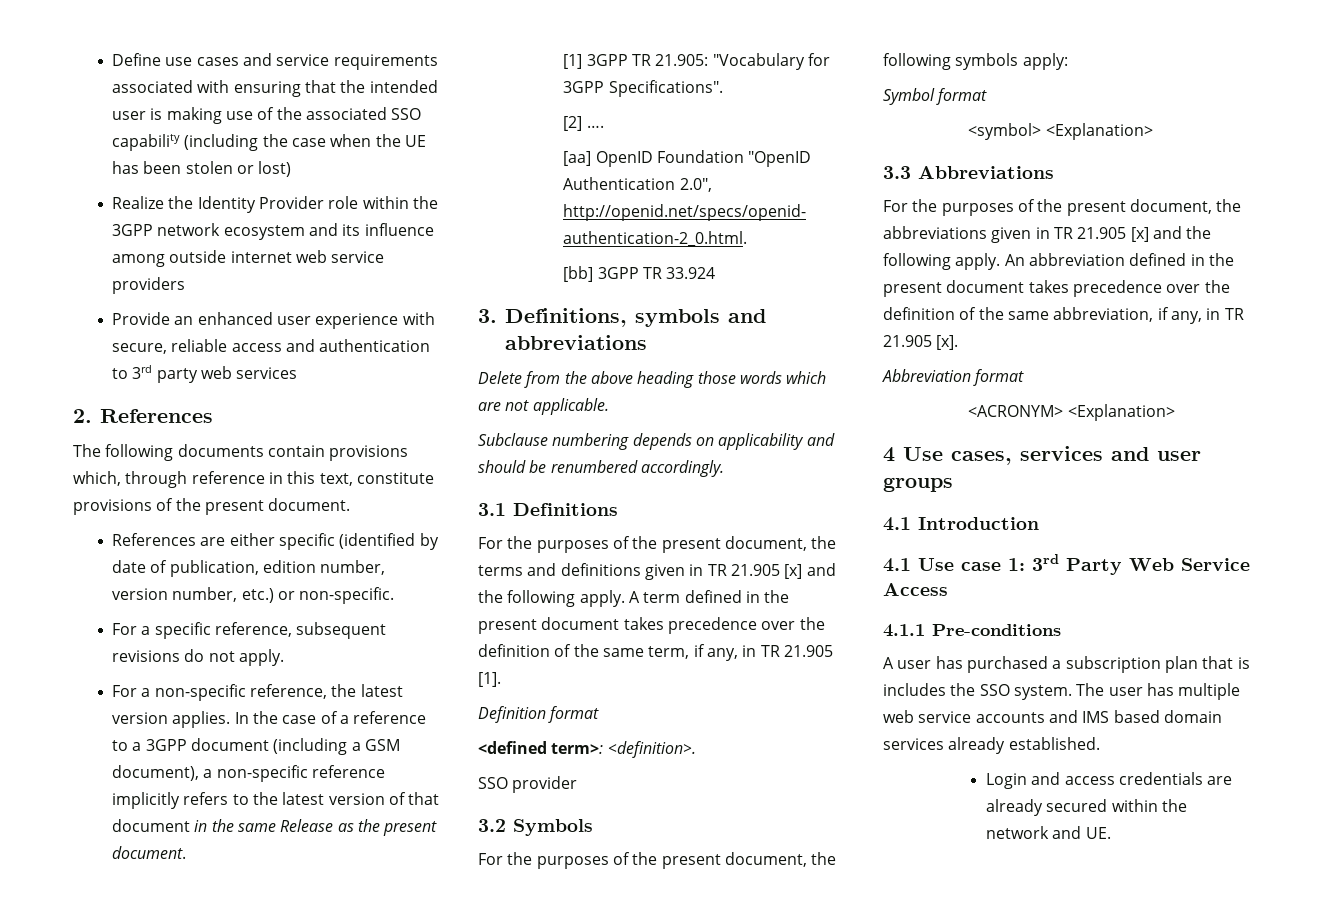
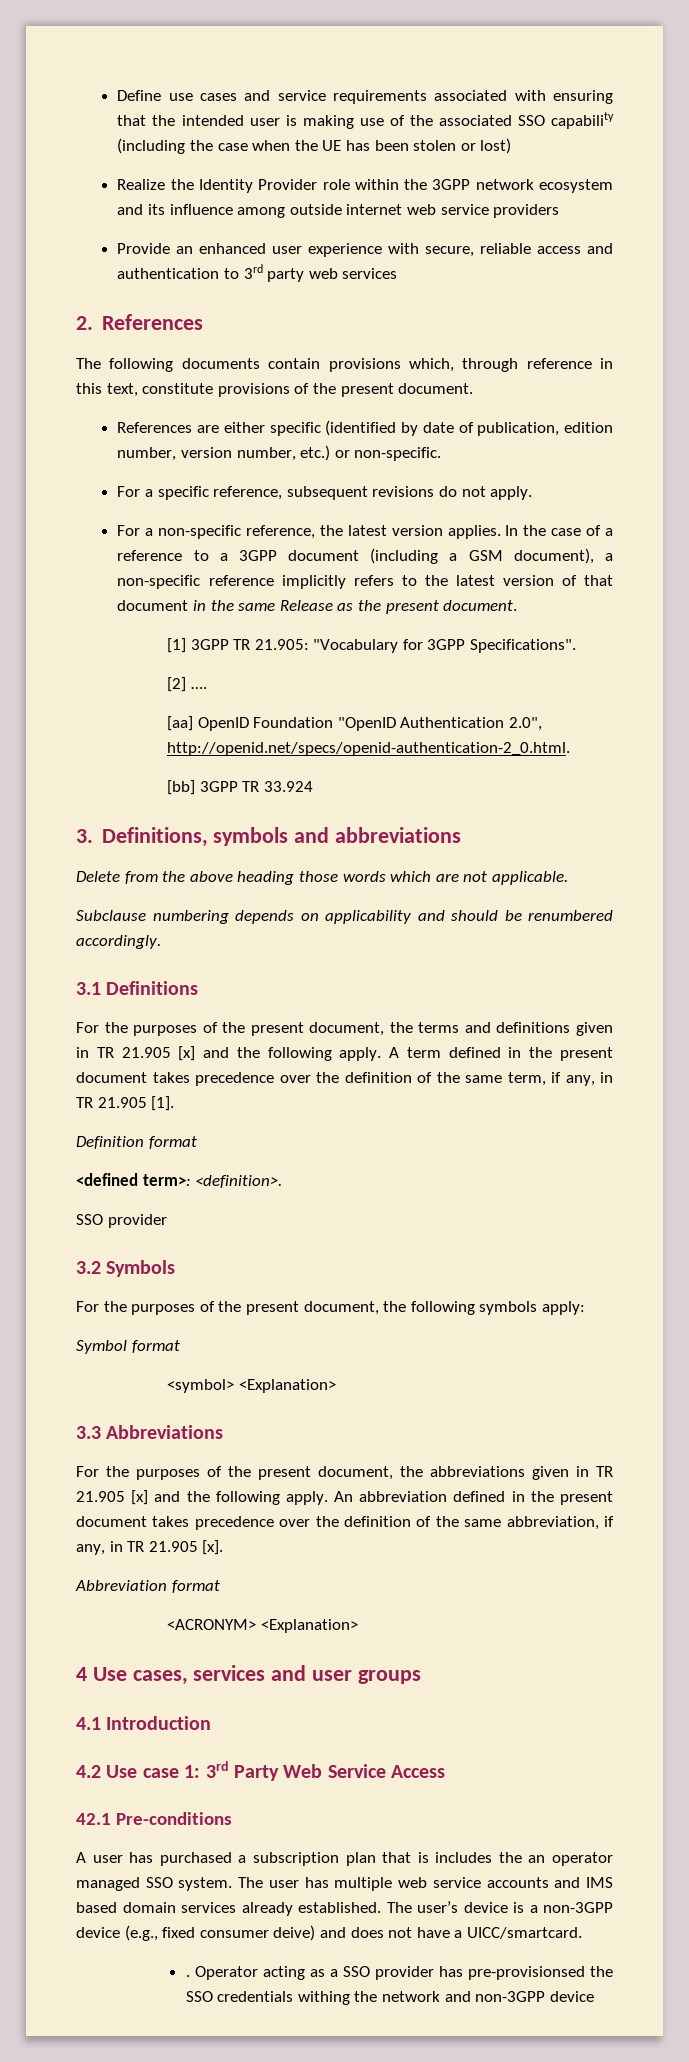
[883,558,911,572] 4.1 -> [76,1765,101,1778] 4.2
[883,624,925,637] 4.1.1 -> [76,1813,111,1825] 42.1
(976, 689) none -> [528,1852,613,1866] [76,1877,140,1891] an operator managed
[985,772,1233,789] [985,799,1158,816] // Login and access credentials are already secured within -> [386,1901,613,1913] [76,1925,582,1941] [185,1966,614,1980] [185,1991,350,2005] The user’s device is a non-3GPP device (e.g., fixed consumer deive) and does not have a UICC/smartcard. // . Operator acting as a SSO provider has pre-provisionsed the SSO credentials withing
[1085,827,1111,839] UE. -> [475,1991,594,2002] non-3GPP device

